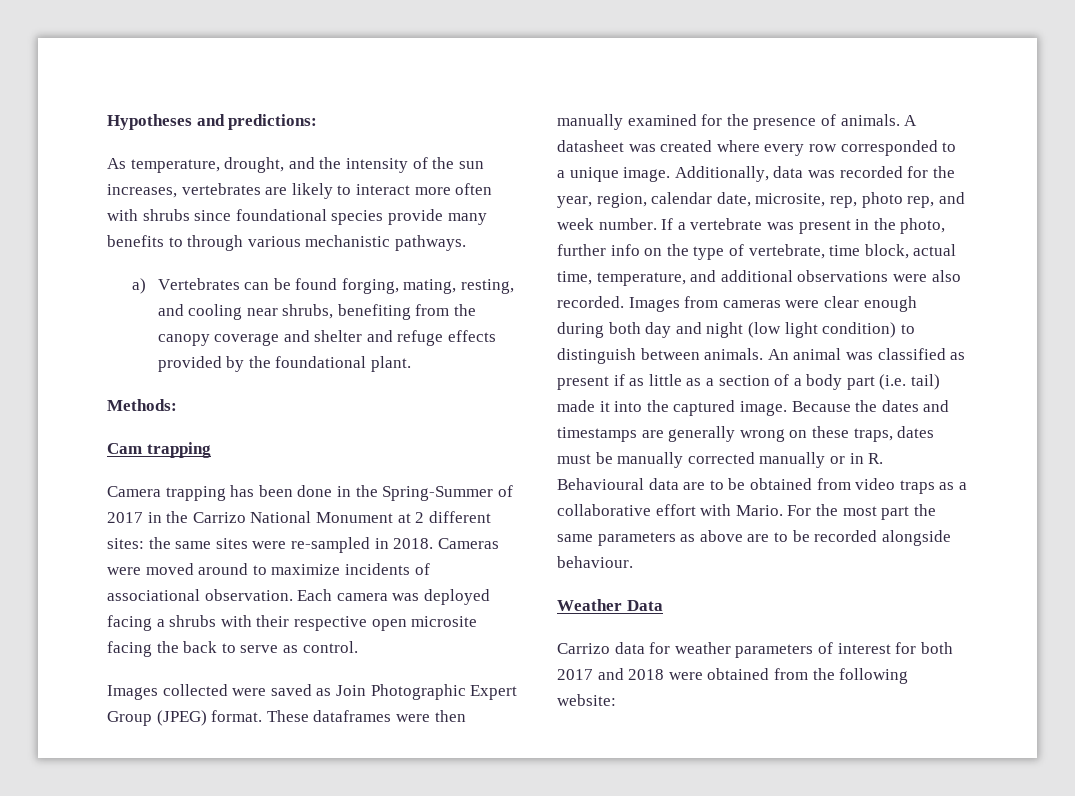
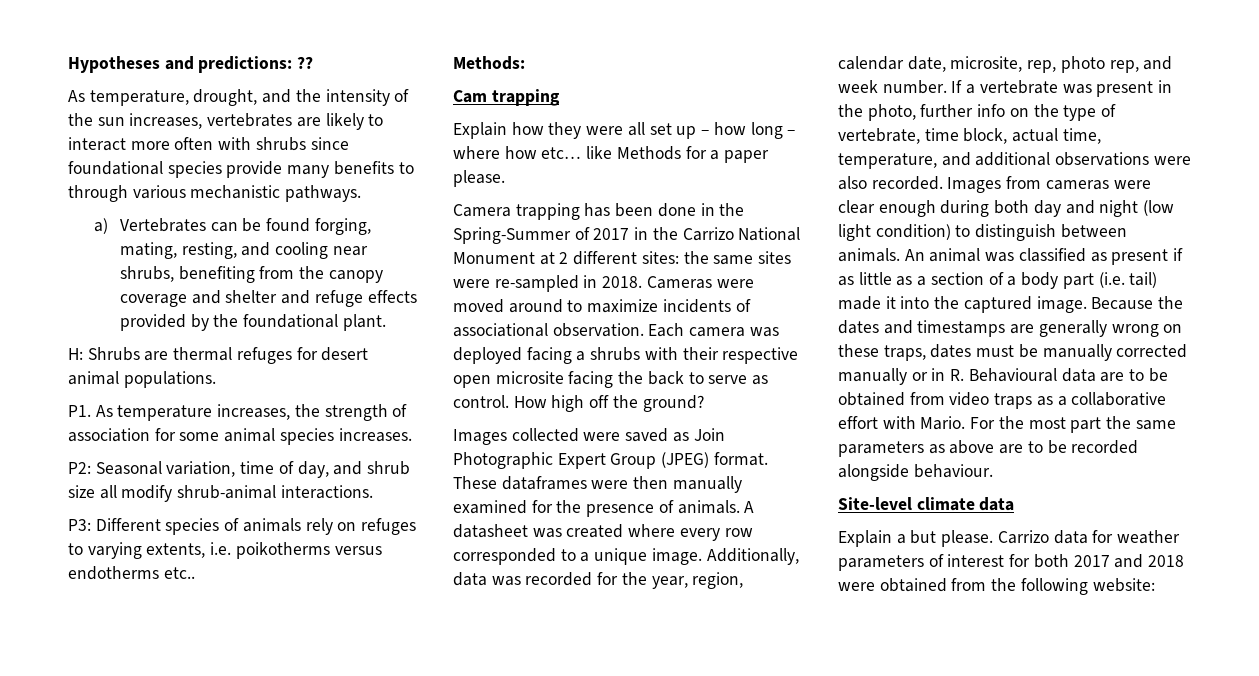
(318, 122) none -> [297,56,314,69] ??
[107,399,177,411] [107,442,211,458] Methods: // Cam trapping -> [68,347,369,364] [68,371,216,388] [68,404,408,421] [68,428,412,445] [68,461,411,478] [68,485,373,502] [68,518,417,535] [68,542,382,559] [68,566,195,580] [453,56,525,70] [453,89,560,106] [453,122,796,139] [453,146,770,163] [453,170,505,187] H: Shrubs are thermal refuges for desert animal populations. // P1. As temperature increases, the strength of association for some animal species increases. // P2: Seasonal variation, time of day, and shrub size all modify shrub-animal interactions. // P3: Different species of animals rely on refuges to varying extents, i.e. poikotherms versus endotherms etc.. // Methods: // Cam trapping // Explain how they were all set up – how long – where how etc… like Methods for a paper please.
(358, 647) none -> [513,395,704,412] How high off the ground?
[557,599,663,611] Weather Data // -> [838,497,1015,511] [838,530,994,547] Site-level climate data // Explain a but please.

